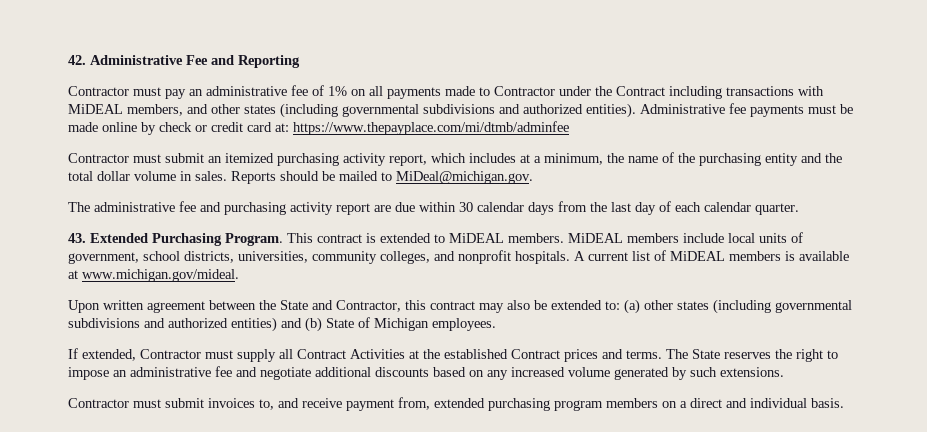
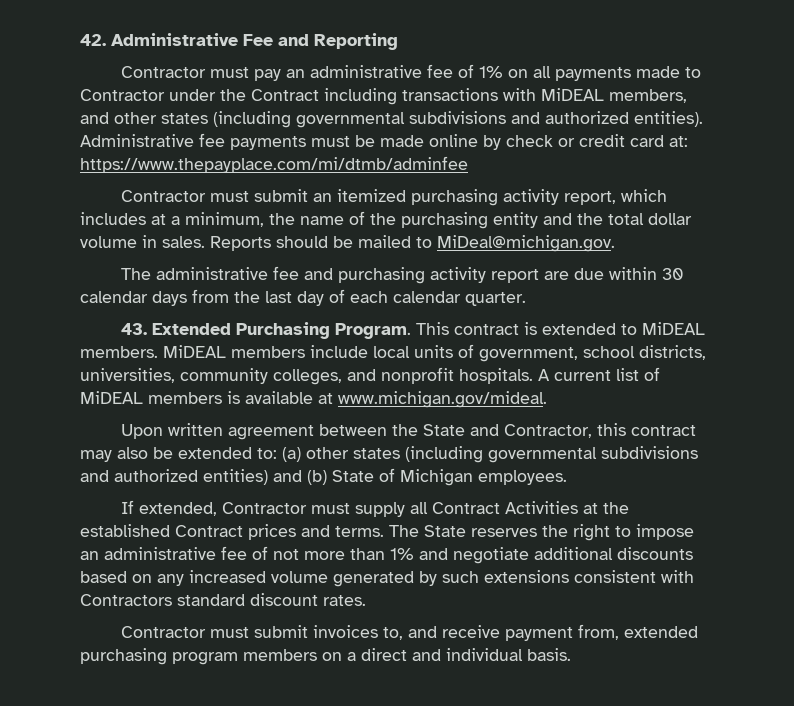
(232, 371) none -> [252,546,414,560] of not more than 1%
[720,367,784,377] extensions. -> [484,570,694,583] [80,593,366,606] extensions consistent with Contractors standard discount rates.

